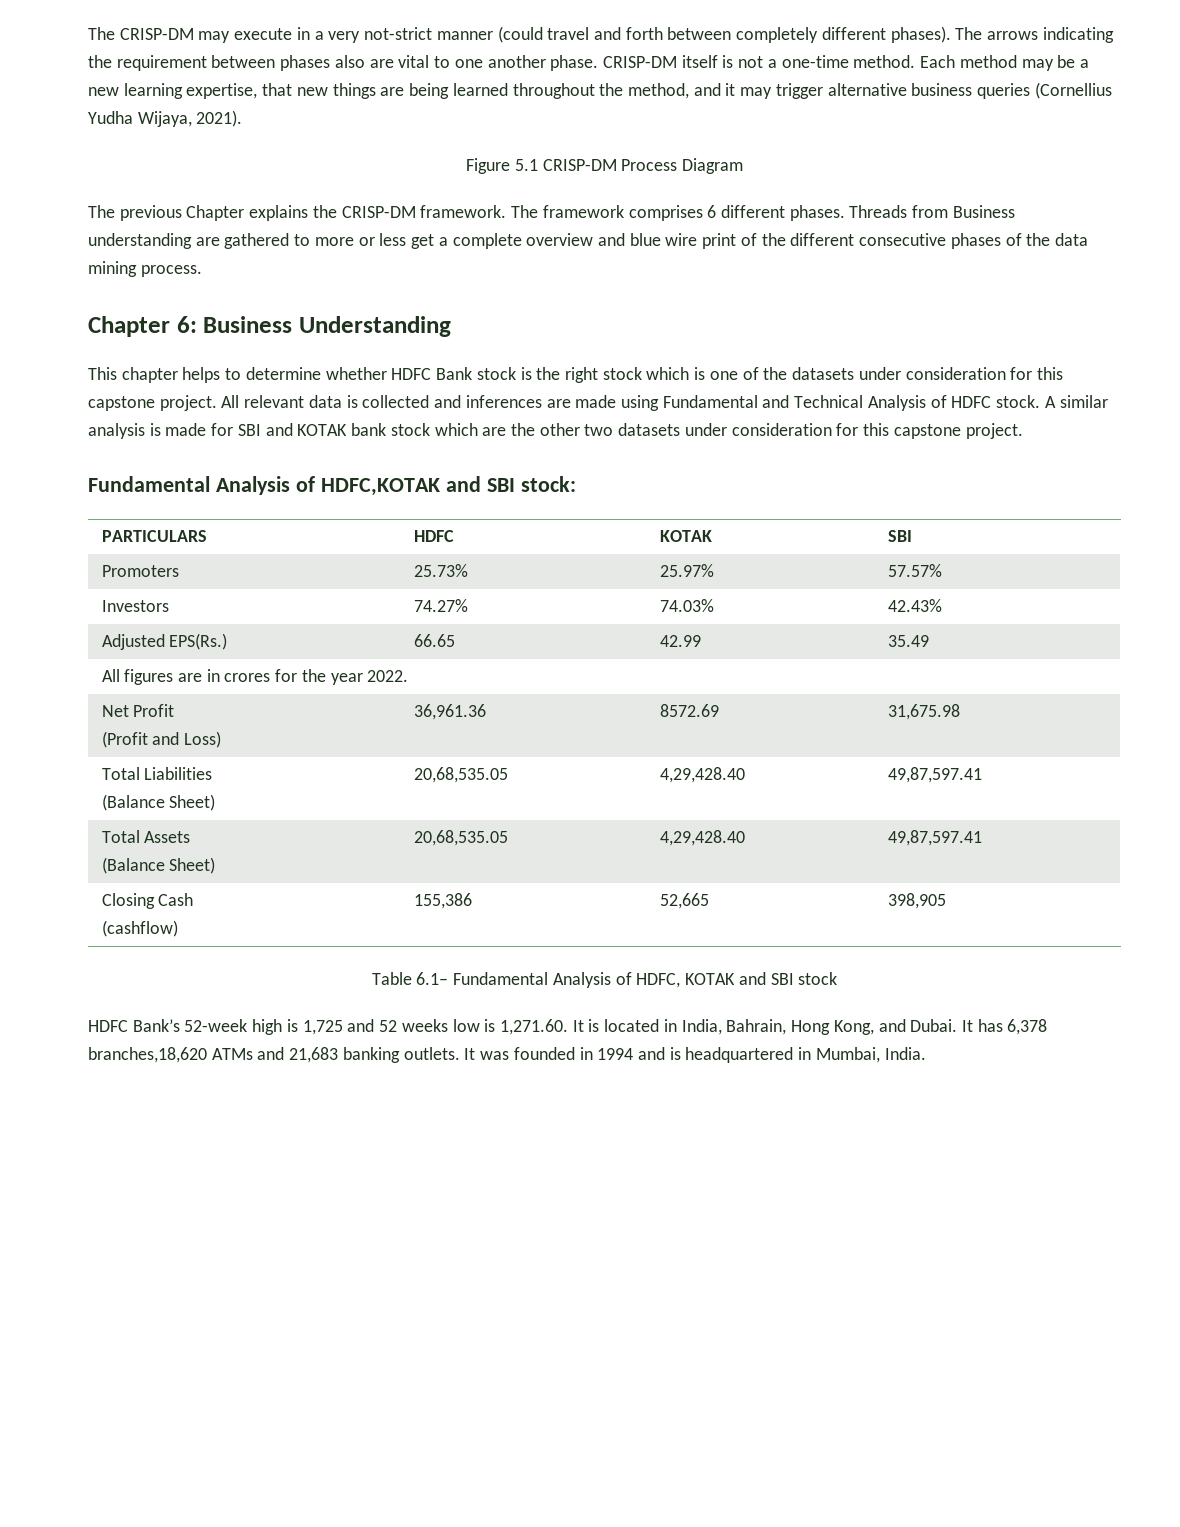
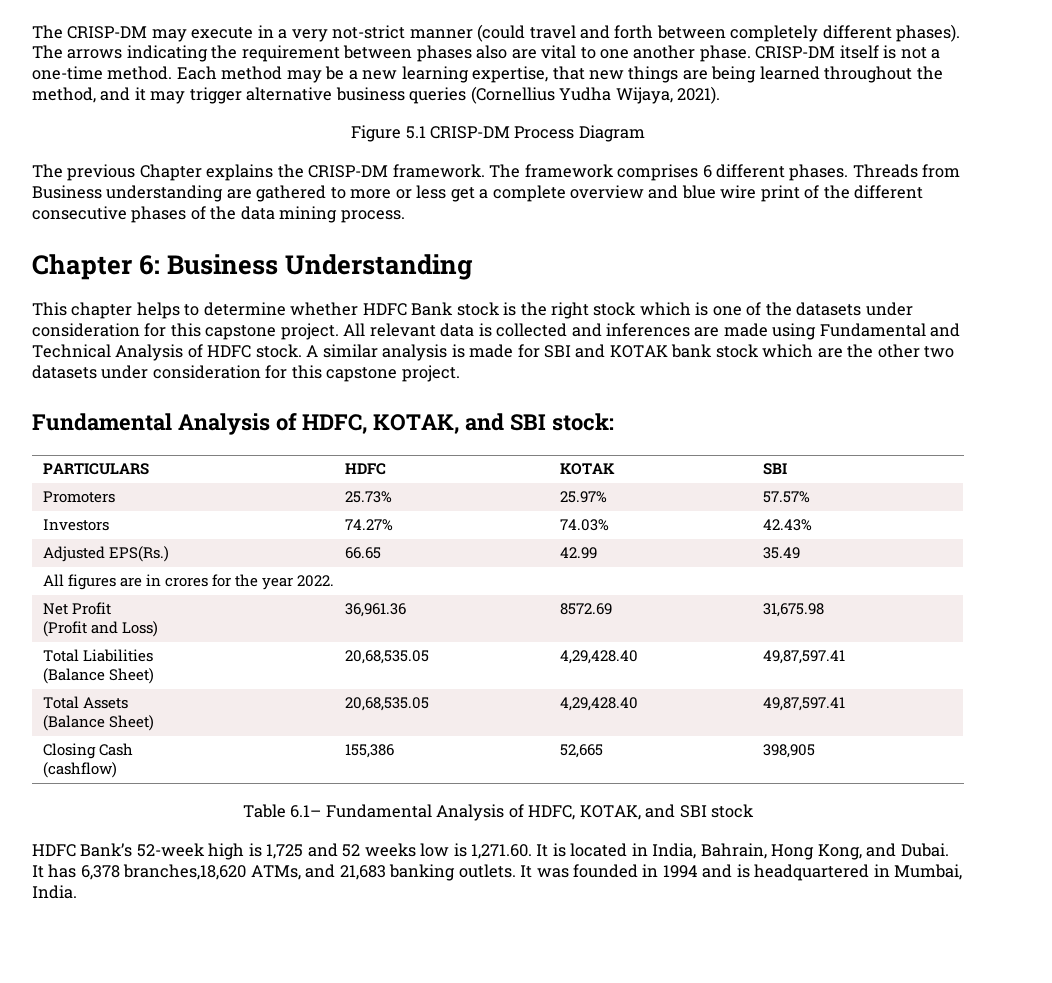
[320,478,440,496] HDFC,KOTAK -> [301,414,459,434] HDFC, KOTAK,
[685,973,736,985] KOTAK -> [579,805,641,820] KOTAK,
[211,1048,253,1060] ATMs -> [250,865,301,880] ATMs,

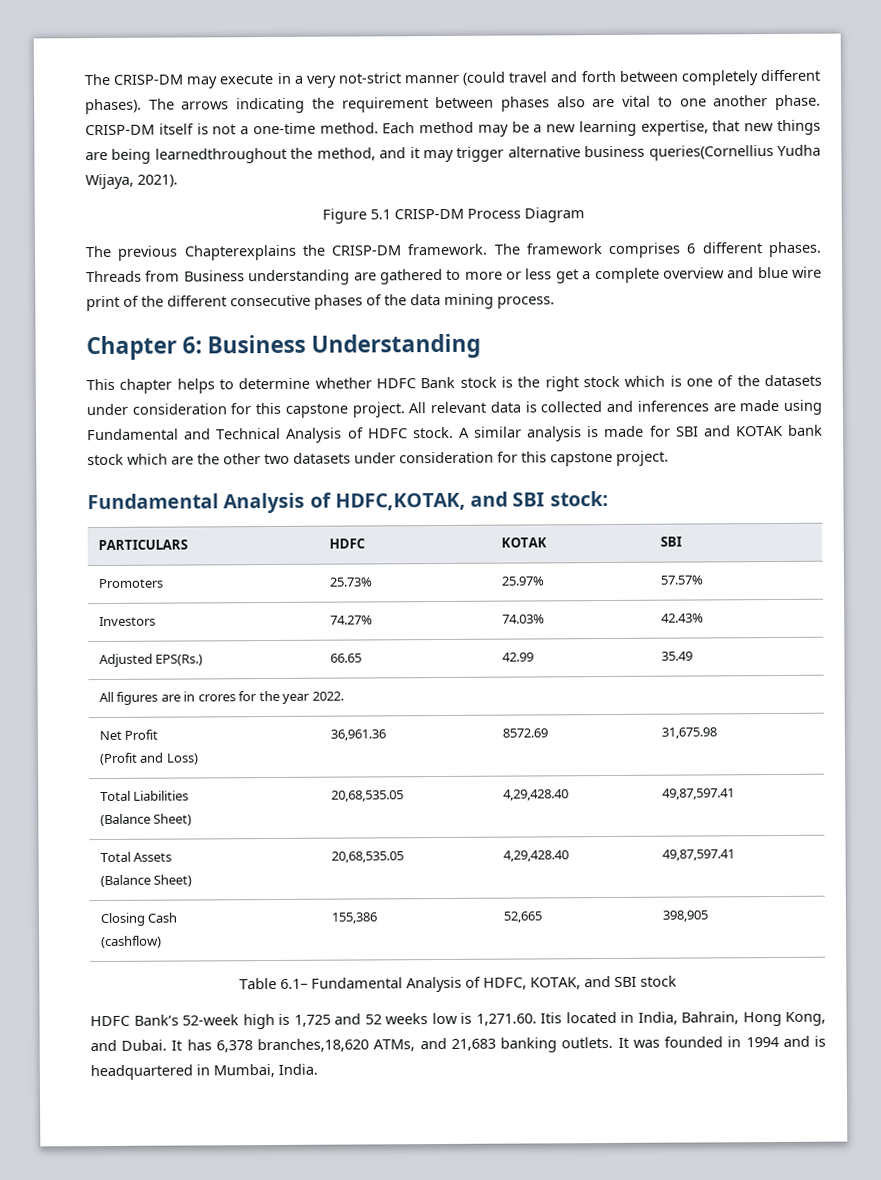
[759,66,913,83] learned throughout -> [154,147,287,164] learnedthroughout
[409,86,555,104] queries (Cornellius -> [648,145,774,161] queries(Cornellius
[139,164,274,181] Chapter explains -> [183,244,297,261] Chapterexplains
[301,414,459,434] HDFC, KOTAK, -> [334,492,466,511] HDFC,KOTAK,
[536,843,566,857] It is -> [540,1012,562,1024] Itis

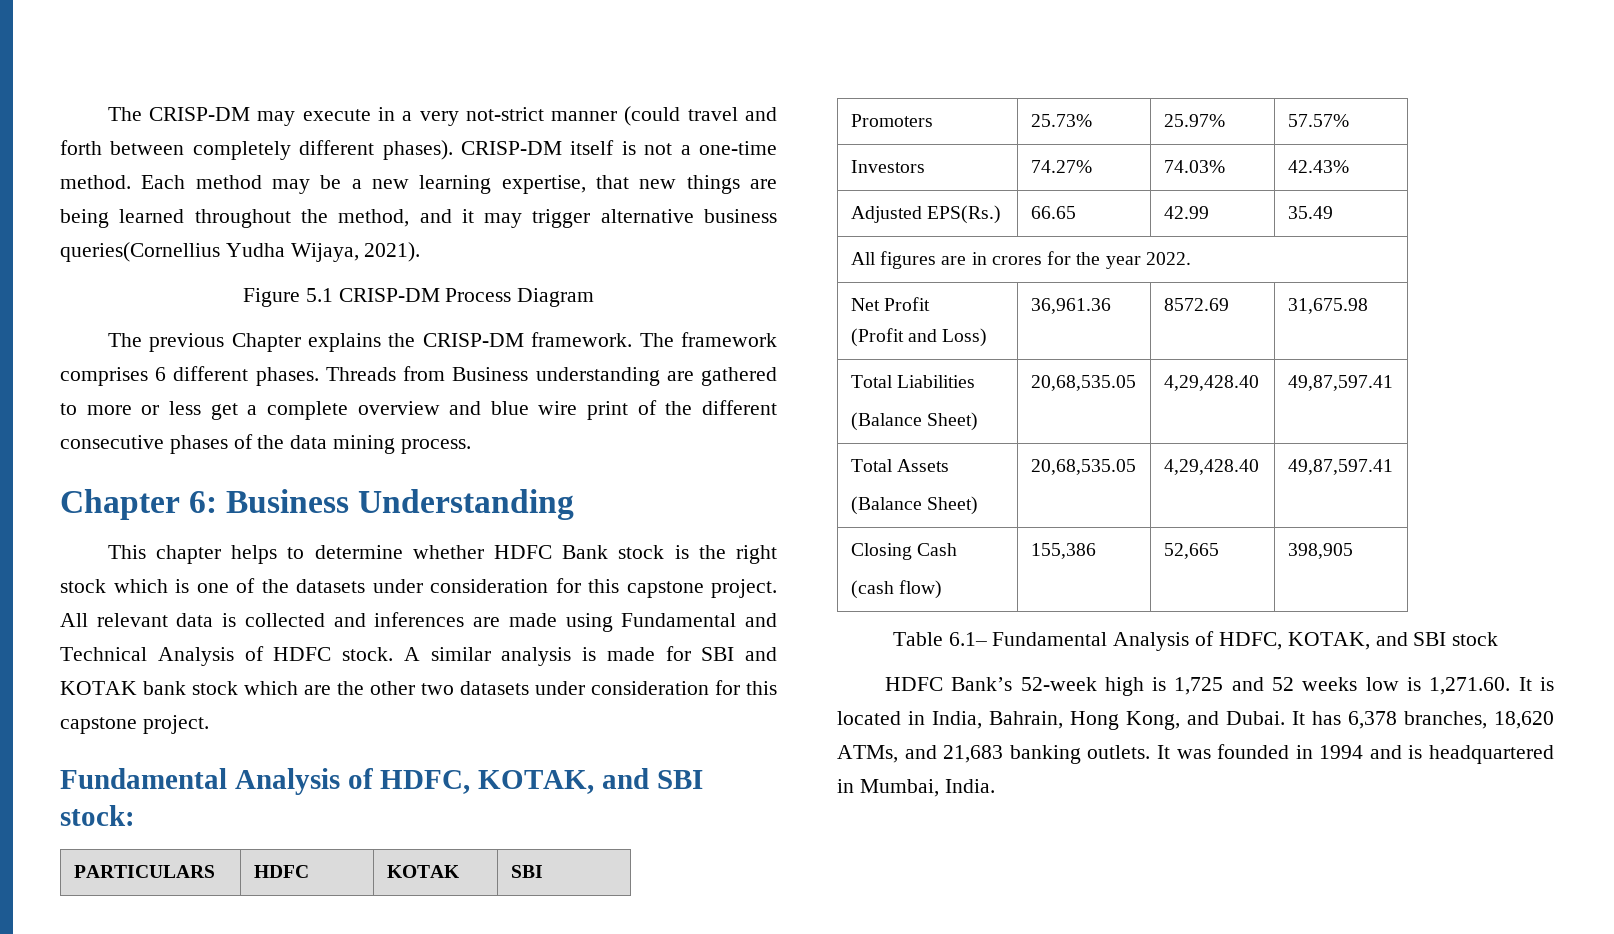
[148,94,821,114] The arrows indicating the requirement between phases also are vital to one another phase. -> (453, 150) none
[154,147,287,164] learnedthroughout -> [119,209,291,228] learned throughout
[183,244,297,261] Chapterexplains -> [231,333,382,352] Chapter explains
[334,492,466,511] HDFC,KOTAK, -> [380,770,595,794] HDFC, KOTAK,
[100,935,162,949] (cashflow) -> [850,580,942,599] (cash flow)
[540,1012,562,1024] Itis -> [1518,677,1555,691] It is
[257,1038,370,1053] branches,18,620 -> [1404,711,1554,729] branches, 18,620

